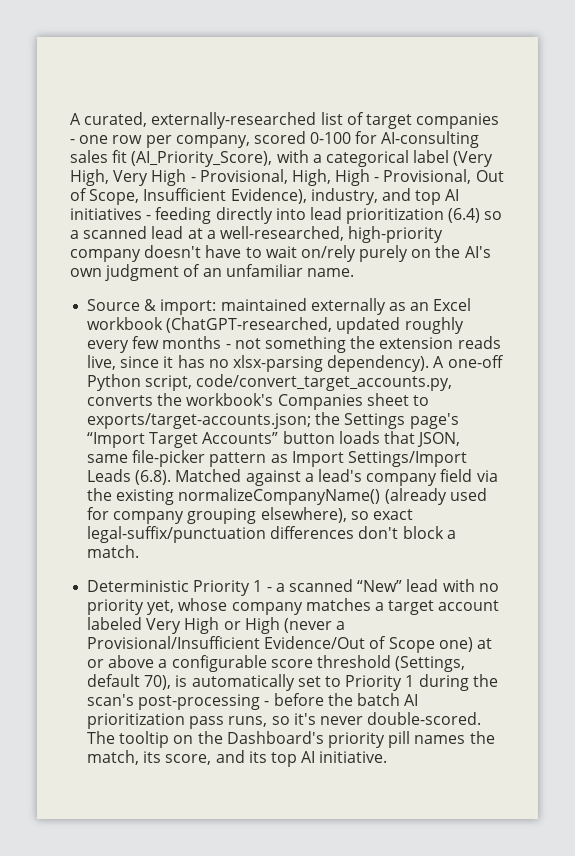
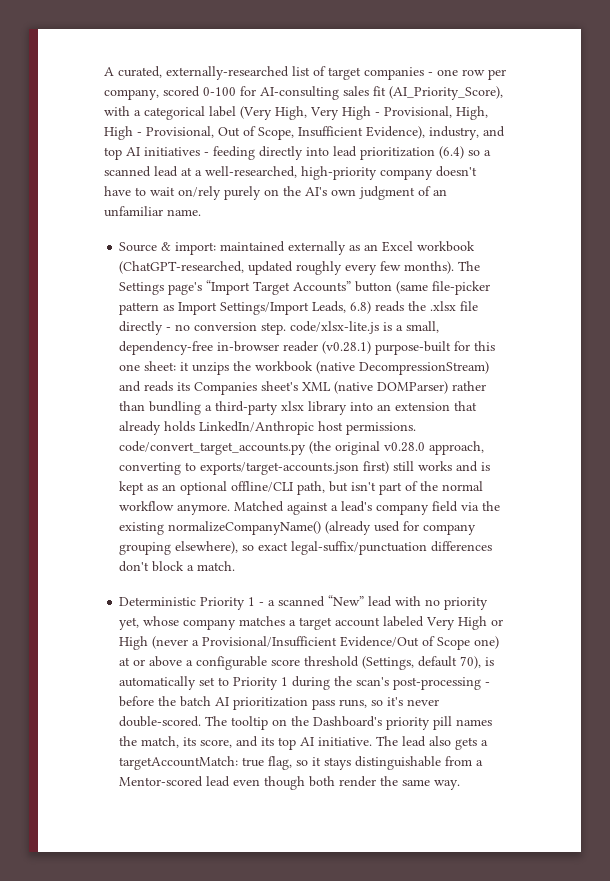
[162,336,501,353] [87,355,504,372] [87,374,453,391] [87,393,429,410] [87,412,341,429] months - not something the extension reads live, since it has no xlsx-parsing dependency). A one-off Python script, code/convert_target_accounts.py, converts the workbook's Companies sheet to exports/target-accounts.json; the -> [404,261,481,274] months). The
[338,431,461,447] [87,454,129,463] loads that JSON, same -> [396,281,429,294] (same
[87,469,172,485] Leads (6.8). -> [312,301,479,314] [119,321,440,335] [119,341,496,355] [119,361,490,375] [119,381,487,395] [119,401,478,415] [119,421,417,435] [119,441,485,455] [119,461,491,475] [119,481,484,495] [119,501,231,515] Leads, 6.8) reads the .xlsx file directly - no conversion step. code/xlsx-lite.js is a small, dependency-free in-browser reader (v0.28.1) purpose-built for this one sheet: it unzips the workbook (native DecompressionStream) and reads its Companies sheet's XML (native DOMParser) rather than bundling a third-party xlsx library into an extension that already holds LinkedIn/Anthropic host permissions. code/convert_target_accounts.py (the original v0.28.0 approach, converting to exports/target-accounts.json first) still works and is kept as an optional offline/CLI path, but isn't part of the normal workflow anymore.
(388, 757) none -> [376,736,489,750] [119,756,484,770] [119,776,461,790] The lead also gets a targetAccountMatch: true flag, so it stays distinguishable from a Mentor-scored lead even though both render the same way.

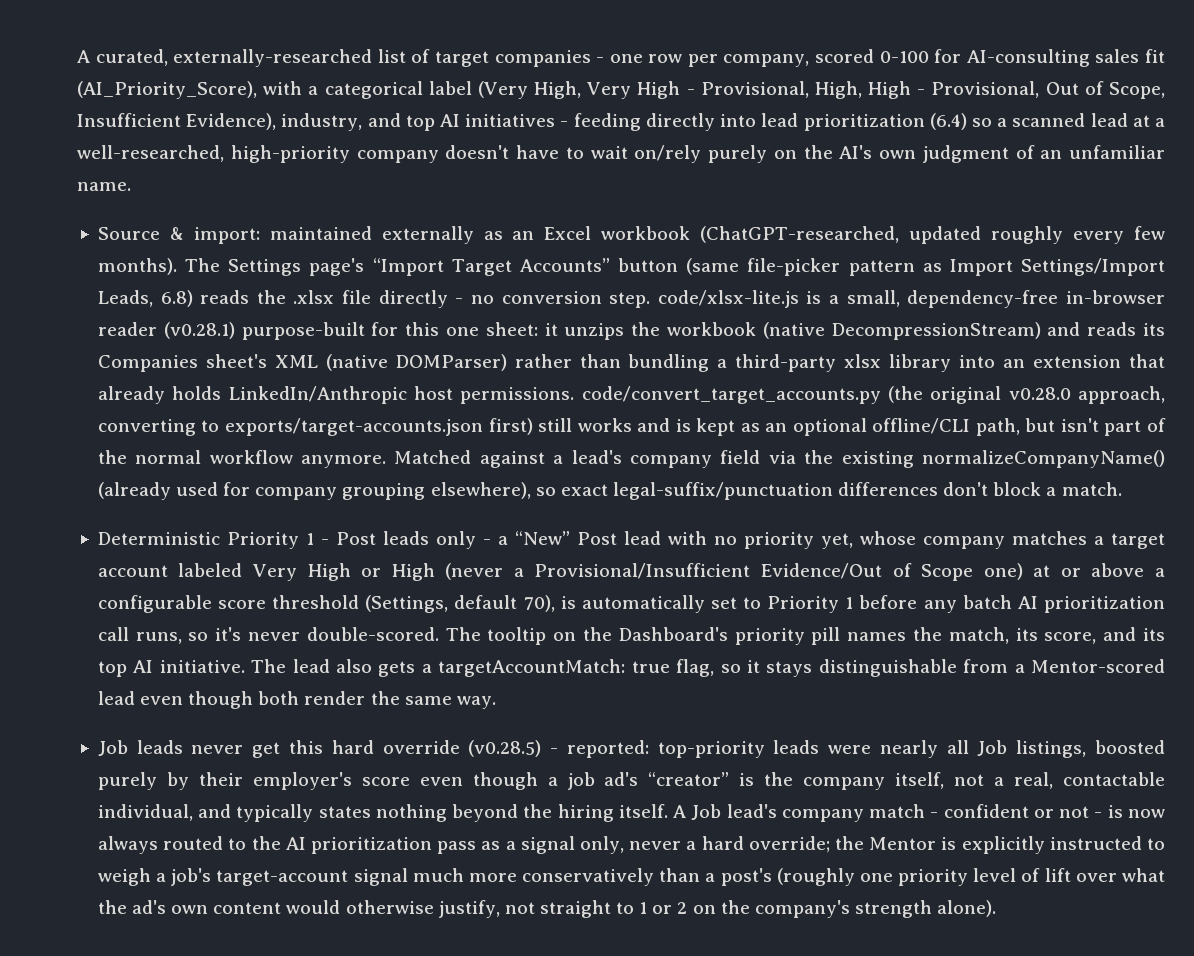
[268,595,365,607] a scanned “New” -> [335,531,617,549] Post leads only - a “New” Post
[292,676,491,690] [119,696,177,707] during the scan's post-processing - before the -> [859,595,957,613] before any
[312,699,336,710] pass -> [97,627,129,641] call
(461, 785) none -> [97,740,1165,758] [97,772,1166,790] [97,804,1165,822] [97,836,1166,854] [97,868,1165,886] [97,900,997,918] // Job leads never get this hard override (v0.28.5) - reported: top-priority leads were nearly all Job listings, boosted purely by their employer's score even though a job ad's “creator” is the company itself, not a real, contactable individual, and typically states nothing beyond the hiring itself. A Job lead's company match - confident or not - is now always routed to the AI prioritization pass as a signal only, never a hard override; the Mentor is explicitly instructed to weigh a job's target-account signal much more conservatively than a post's (roughly one priority level of lift over what the ad's own content would otherwise justify, not straight to 1 or 2 on the company's strength alone).

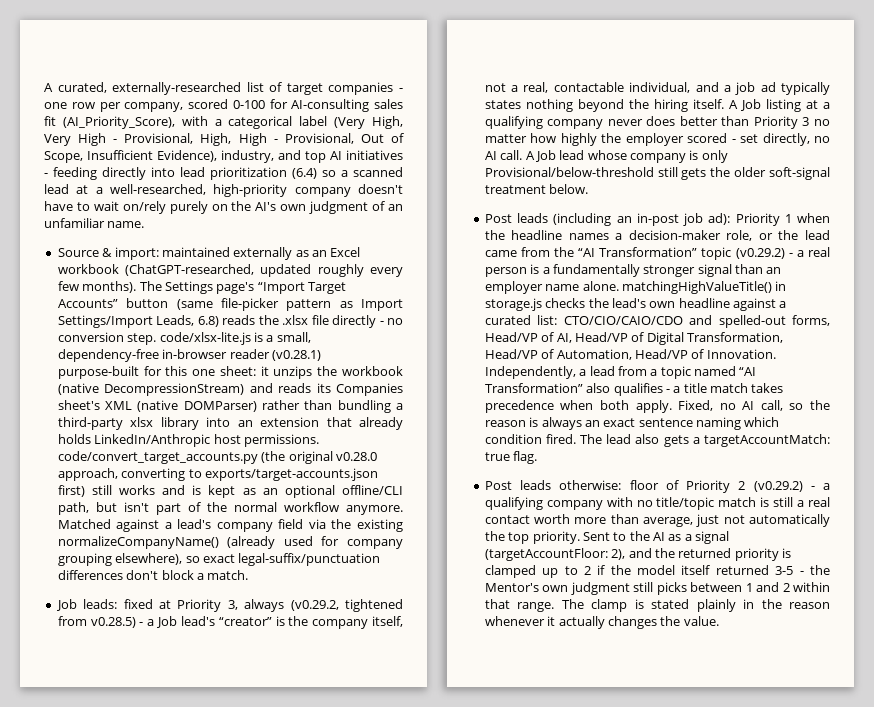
[97,531,1165,549] [97,563,1165,581] [97,595,1166,613] [97,627,1166,645] [97,659,1165,677] [97,691,496,709] [97,740,1165,758] [97,772,639,790] Deterministic Priority 1 - Post leads only - a “New” Post lead with no priority yet, whose company matches a target account labeled Very High or High (never a Provisional/Insufficient Evidence/Out of Scope one) at or above a configurable score threshold (Settings, default 70), is automatically set to Priority 1 before any batch AI prioritization call runs, so it's never double-scored. The tooltip on the Dashboard's priority pill names the match, its score, and its top AI initiative. The lead also gets a targetAccountMatch: true flag, so it stays distinguishable from a Mentor-scored lead even though both render the same way. // Job leads never get this hard override (v0.28.5) - reported: top-priority leads were nearly all Job listings, boosted purely by their employer's score even though a job ad's -> [55,599,403,612] [57,616,215,628] Job leads: fixed at Priority 3, always (v0.29.2, tightened from v0.28.5) - a Job lead's
(232, 811) none -> [723,82,776,95] a job ad
[726,804,1165,822] [97,836,224,854] lead's company match - confident or not - is now always routed -> [765,99,830,112] [484,116,830,129] [484,133,830,146] [484,150,728,163] [484,167,830,180] [484,184,589,194] [484,213,830,226] [484,230,830,241] [484,247,831,260] [484,264,782,277] [484,281,787,294] [484,298,787,311] [484,315,830,328] [484,332,783,345] [484,349,776,360] [484,366,757,379] [484,383,784,396] [484,400,830,413] [484,417,780,430] [484,434,830,447] [484,451,538,464] [484,480,830,493] [484,497,830,510] [484,514,830,527] [484,531,610,544] listing at a qualifying company never does better than Priority 3 no matter how highly the employer scored - set directly, no AI call. A Job lead whose company is only Provisional/below-threshold still gets the older soft-signal treatment below. // Post leads (including an in-post job ad): Priority 1 when the headline names a decision-maker role, or the lead came from the “AI Transformation” topic (v0.29.2) - a real person is a fundamentally stronger signal than an employer name alone. matchingHighValueTitle() in storage.js checks the lead's own headline against a curated list: CTO/CIO/CAIO/CDO and spelled-out forms, Head/VP of AI, Head/VP of Digital Transformation, Head/VP of Automation, Head/VP of Innovation. Independently, a lead from a topic named “AI Transformation” also qualifies - a title match takes precedence when both apply. Fixed, no AI call, so the reason is always an exact sentence naming which condition fired. The lead also gets a targetAccountMatch: true flag. // Post leads otherwise: floor of Priority 2 (v0.29.2) - a qualifying company with no title/topic match is still a real contact worth more than average, just not automatically the top priority. Sent
[310,837,477,854] prioritization pass -> (665, 536) none
[579,836,1166,854] [97,868,1165,886] [97,900,997,918] only, never a hard override; the Mentor is explicitly instructed to weigh a job's target-account signal much more conservatively than a post's (roughly one priority level of lift over what the ad's own content would otherwise justify, not straight to 1 or 2 on the company's strength alone). -> [484,548,791,561] [484,565,830,578] [484,582,830,595] [484,599,830,612] [484,616,719,629] (targetAccountFloor: 2), and the returned priority is clamped up to 2 if the model itself returned 3-5 - the Mentor's own judgment still picks between 1 and 2 within that range. The clamp is stated plainly in the reason whenever it actually changes the value.

